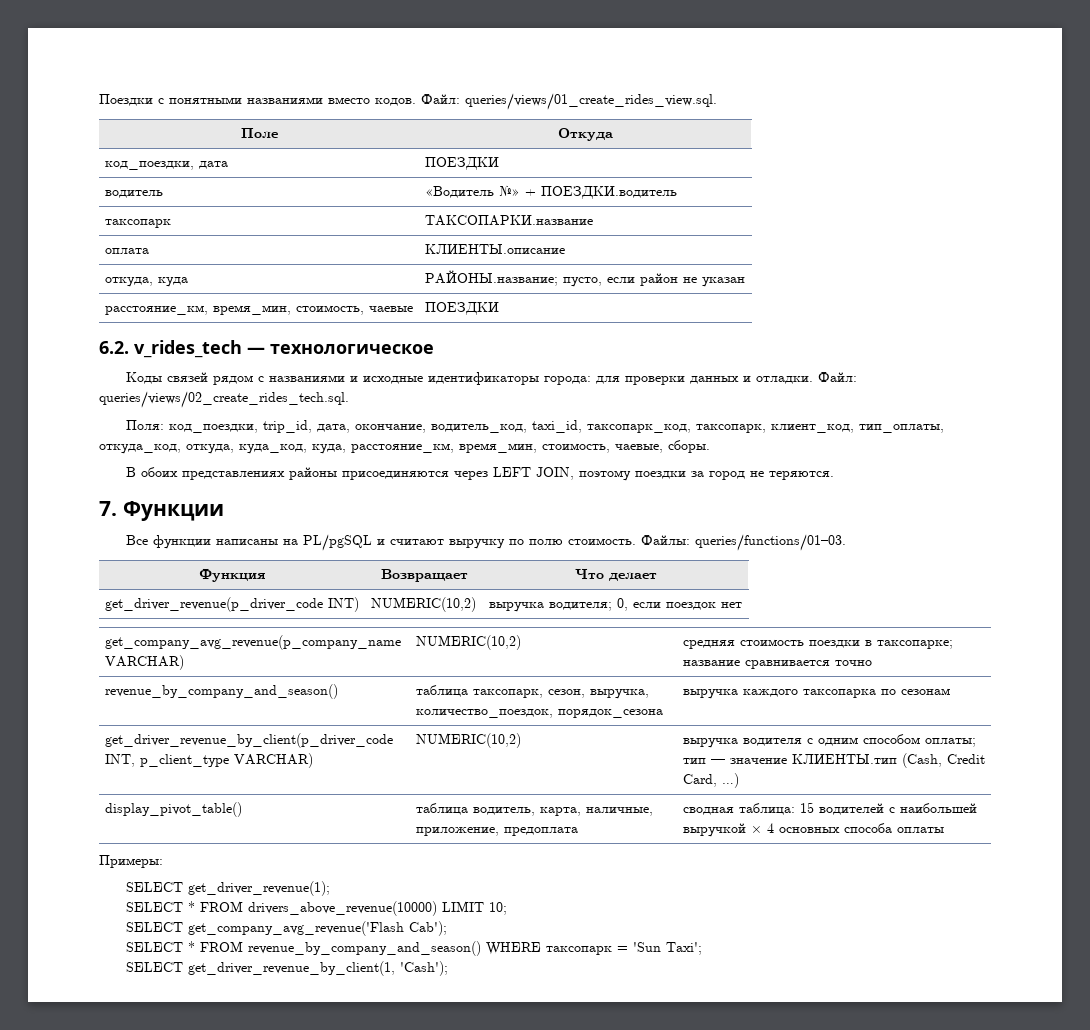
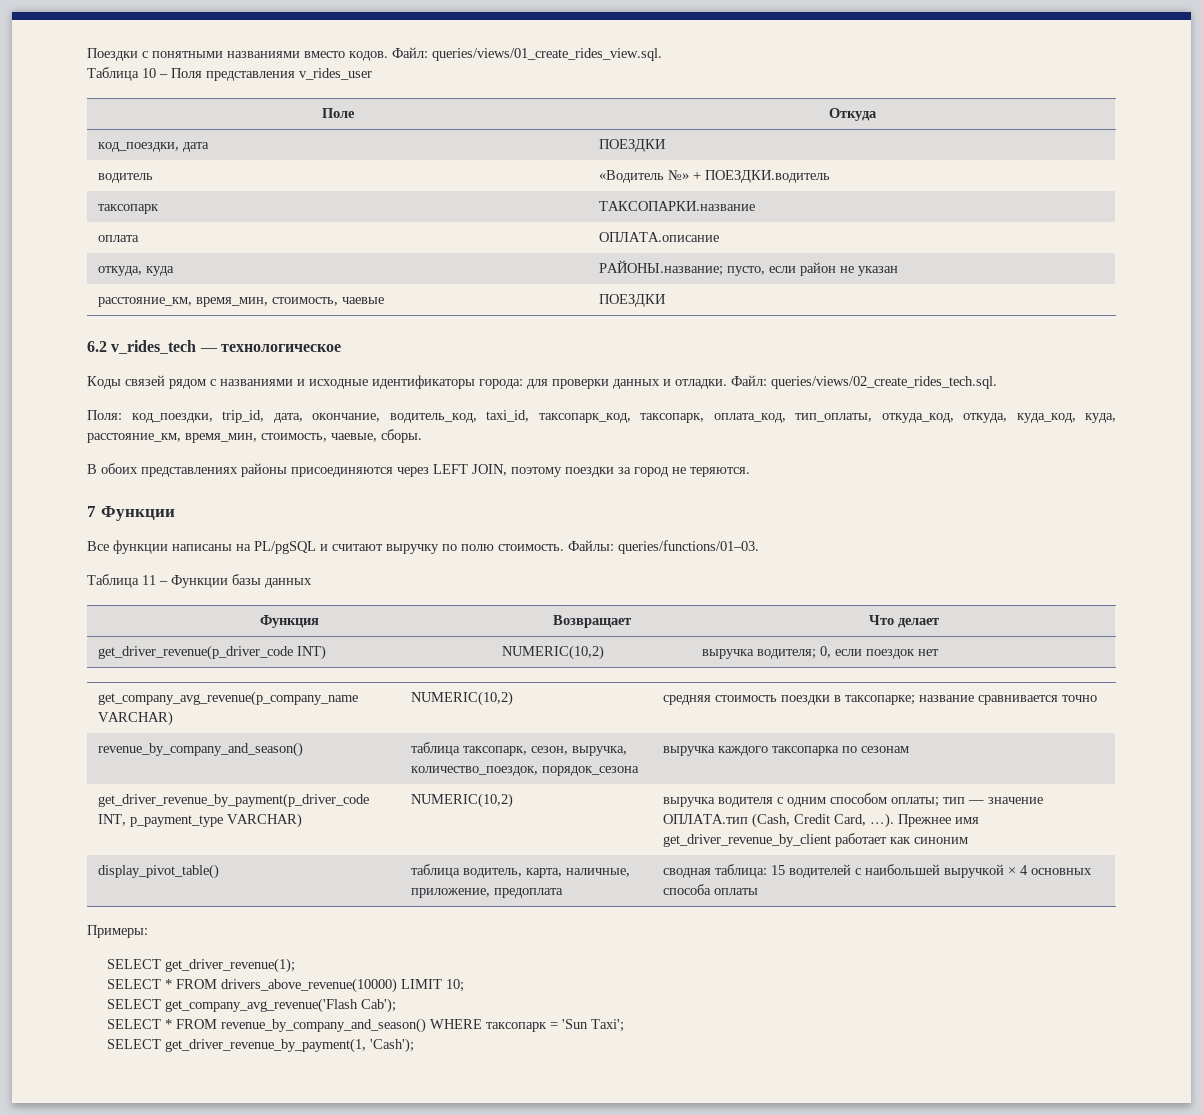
(717, 101) none -> [87,67,372,81] // Таблица 10 – Поля представления v_rides_user
[424,244,565,255] КЛИЕНТЫ.описание -> [598,232,719,242] ОПЛАТА.описание
[99,341,129,354] 6.2. -> [87,341,107,352] 6.2
[771,424,855,433] клиент_код, -> [713,413,786,423] оплата_код,
[99,501,117,516] 7. -> [87,506,96,517] 7
(847, 542) none -> [87,574,312,588] // Таблица 11 – Функции базы данных
[104,733,393,748] [104,754,229,767] get_driver_revenue_by_client(p_driver_code INT, p_client_type -> [97,793,369,808] [97,814,223,827] get_driver_revenue_by_payment(p_driver_code INT, p_payment_type
[791,754,897,765] КЛИЕНТЫ.тип -> [662,814,748,824] ОПЛАТА.тип
[721,773,739,788] …) -> [869,813,979,828] [662,833,968,847] …). Прежнее имя get_driver_revenue_by_client работает как синоним
[187,961,395,976] get_driver_revenue_by_client(1, -> [164,1038,366,1053] get_driver_revenue_by_payment(1,

